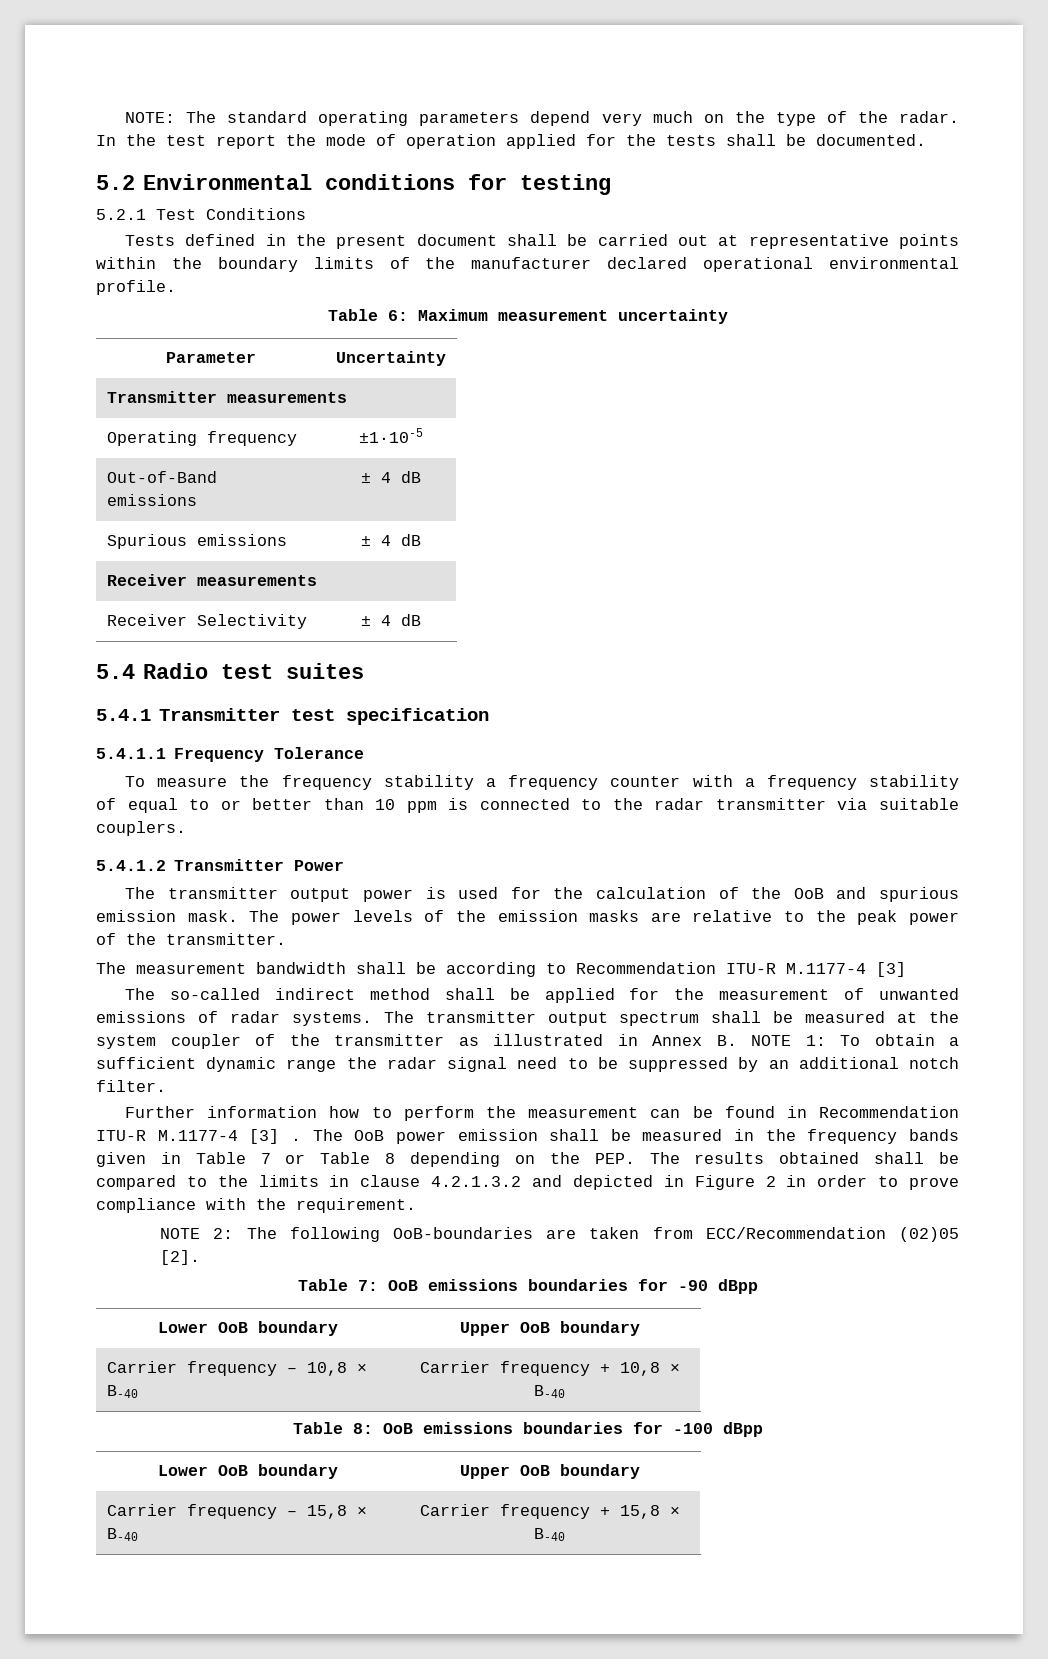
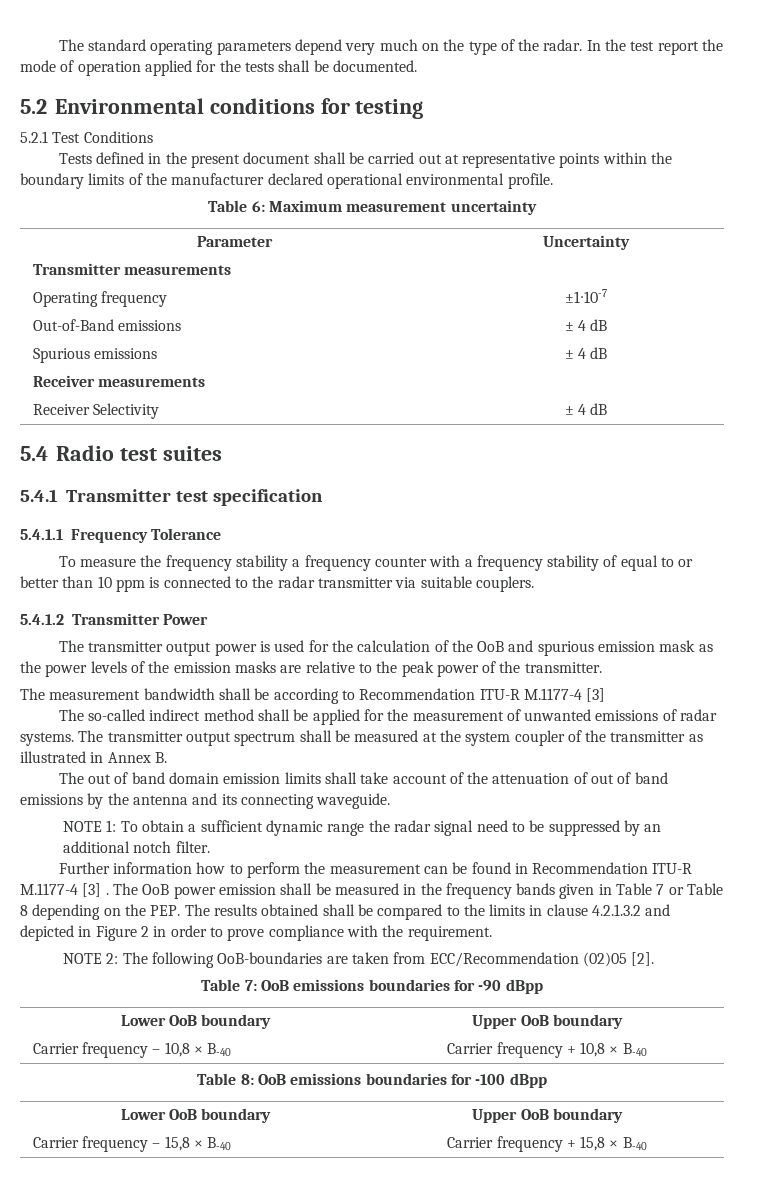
[125,112,176,123] NOTE: -> (58, 45) none
[358,428,423,443] ±1∙10-5 -> [565,289,607,303] ±1∙10-7
[187,910,280,922] mask. The -> [659,640,713,652] [20,661,41,673] mask as the
(737, 1040) none -> [58,772,668,784] [20,793,391,809] // The out of band domain emission limits shall take account of the attenuation of out of band emissions by the antenna and its connecting waveguide. //

